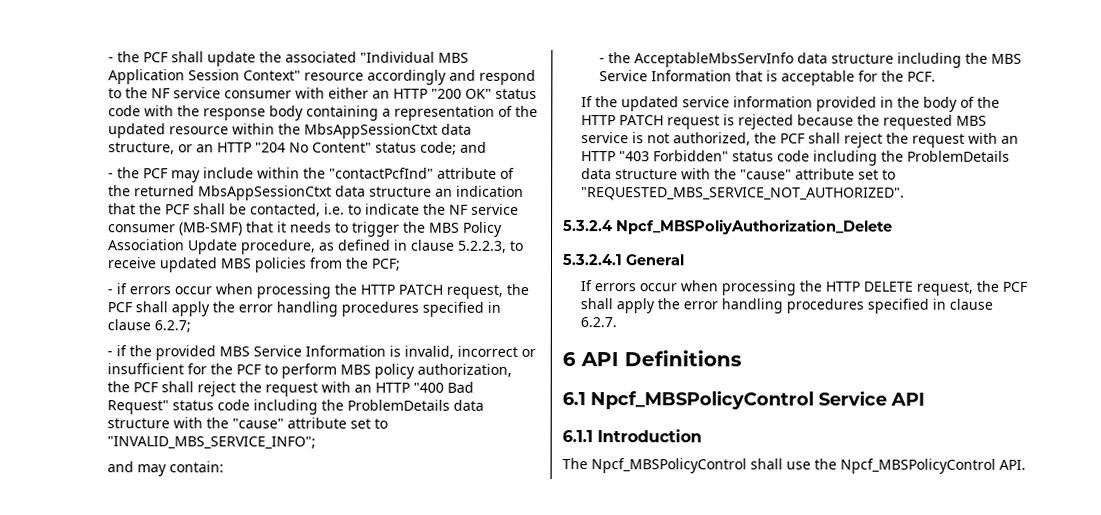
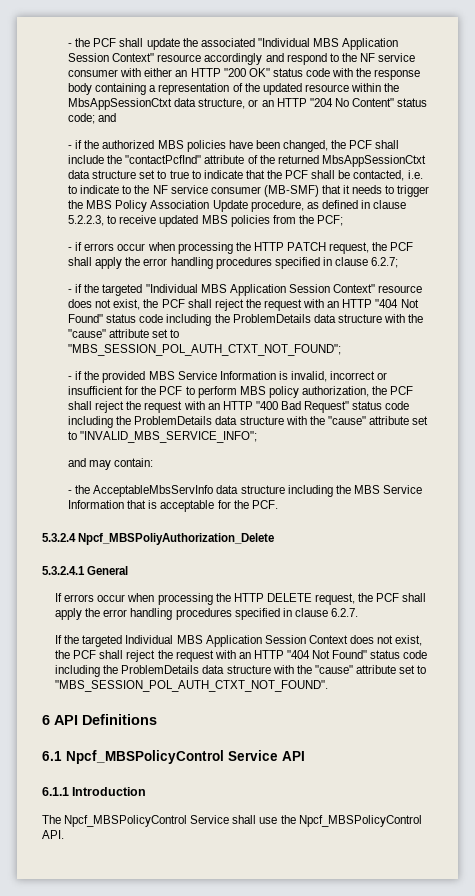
[117,167,301,183] the PCF may include within -> [75,140,400,152] [68,155,105,164] if the authorized MBS policies have been changed, the PCF shall include
[435,185,525,197] an indication -> [139,170,243,179] set to true to indicate
(421, 209) none -> [122,185,132,194] to
(192, 326) none -> [68,284,423,296] [68,299,419,311] [68,314,424,326] [68,329,180,338] [68,344,342,356] // - if the targeted "Individual MBS Application Session Context" resource does not exist, the PCF shall reject the request with an HTTP "404 Not Found" status code including the ProblemDetails data structure with the "cause" attribute set to "MBS_SESSION_POL_AUTH_CTXT_NOT_FOUND";
[581,96,1001,112] [581,114,988,130] [581,132,1020,148] [581,150,1011,166] [581,168,897,180] [581,187,906,201] // If the updated service information provided in the body of the HTTP PATCH request is rejected because the requested MBS service is not authorized, the PCF shall reject the request with an HTTP "403 Forbidden" status code including the ProblemDetails data structure with the "cause" attribute set to "REQUESTED_MBS_SERVICE_NOT_AUTHORIZED". -> (278, 504) none
(618, 322) none -> [55,635,423,647] [55,650,428,662] [55,665,427,677] [55,680,329,692] // If the targeted Individual MBS Application Session Context does not exist, the PCF shall reject the request with an HTTP "404 Not Found" status code including the ProblemDetails data structure with the "cause" attribute set to "MBS_SESSION_POL_AUTH_CTXT_NOT_FOUND".
(747, 466) none -> [190,815,230,824] Service

